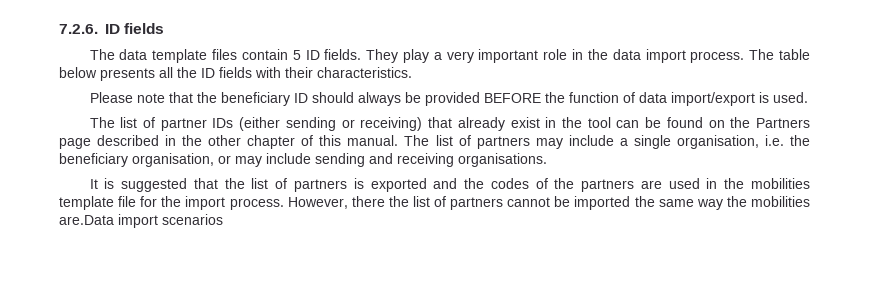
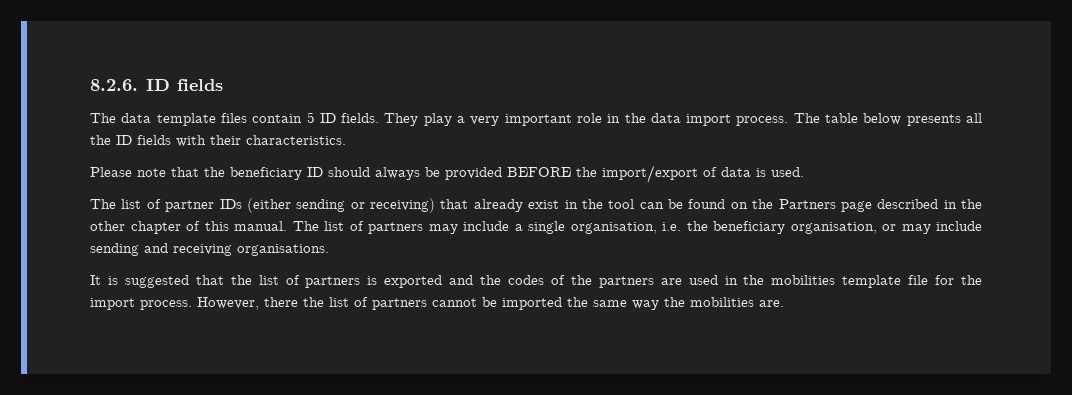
[59,24,98,34] 7.2.6. -> [90,79,138,91] 8.2.6.
[568,92,619,103] function -> [602,165,698,183] import/export
[670,92,755,106] import/export -> (751, 172) none
[59,214,223,228] are.Data import scenarios -> [759,300,784,307] are.

